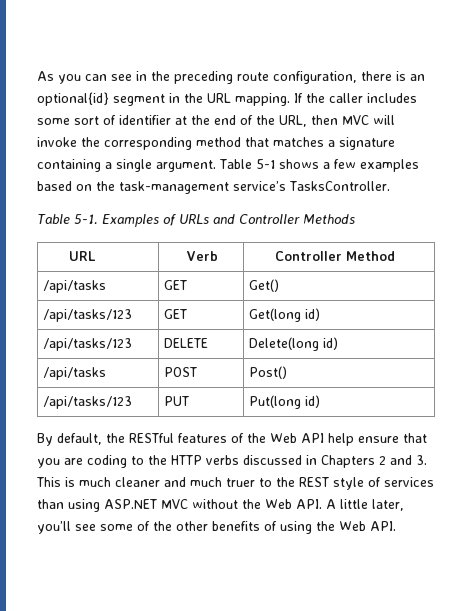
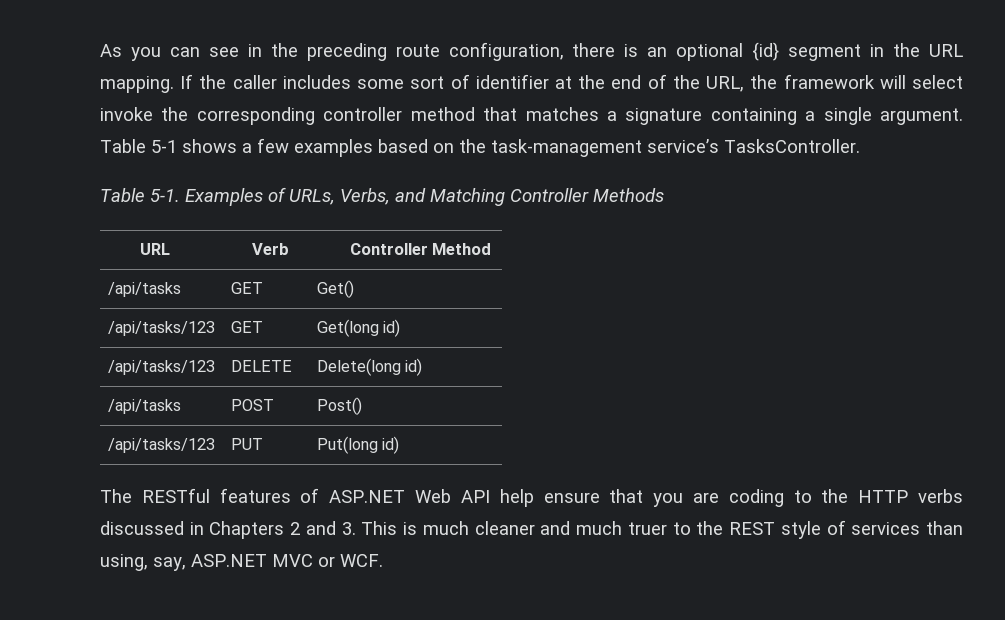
[37,92,109,106] optional{id} -> [676,42,780,61] optional {id}
[311,115,395,125] then MVC will -> [750,74,963,89] the framework will select
(192, 143) none -> [323,107,403,121] controller
[178,214,235,224] URLs and -> [289,188,505,206] URLs, Verbs, and Matching
[37,433,125,446] By default, the -> [100,489,132,503] The
[247,433,266,443] the -> [329,490,406,503] ASP.NET
[68,499,404,512] [37,521,396,534] using ASP.NET MVC without the Web API. A little later, you’ll see some of the other benefits of using the Web API. -> [100,554,383,571] using, say, ASP.NET MVC or WCF.

